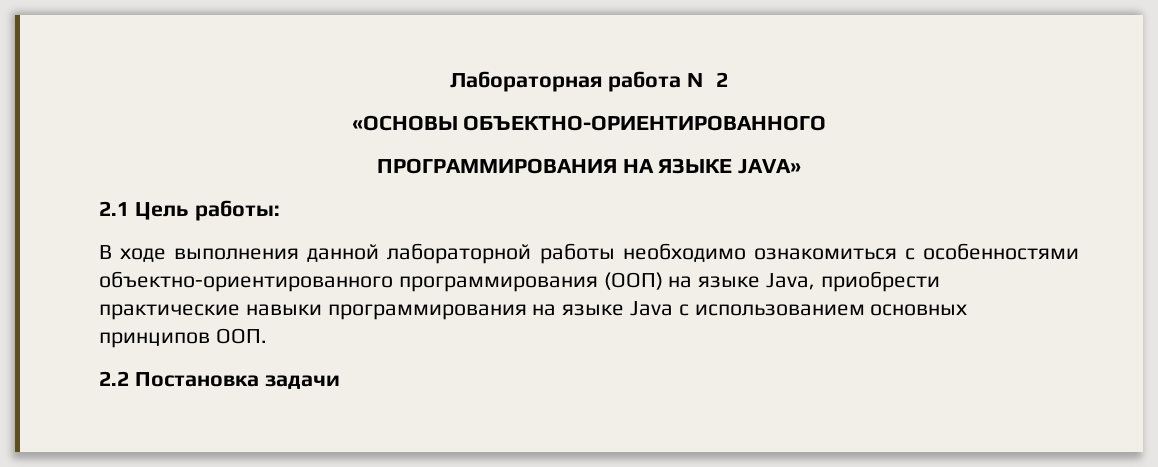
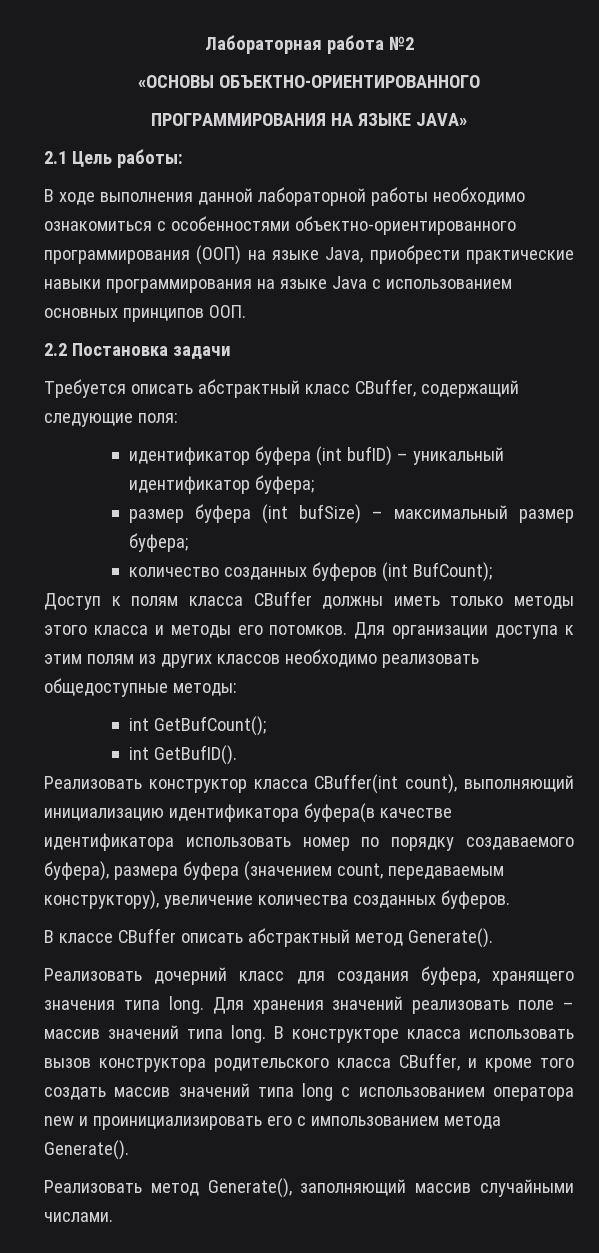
(340, 382) none -> [44,379,519,398] [44,413,178,427] [128,446,504,466] [128,475,314,494] [128,504,574,524] [128,533,188,552] [128,562,492,582] [44,591,574,610] [44,622,574,639] [44,649,479,668] [44,678,237,697] [128,716,266,736] [128,745,237,765] [44,774,574,794] [44,803,452,823] [44,833,574,851] [44,861,504,881] [44,890,510,910] [44,928,493,948] [44,966,574,985] [44,996,574,1014] [44,1025,574,1043] [44,1053,574,1072] [44,1083,574,1101] [44,1116,501,1130] [44,1140,129,1160] [44,1178,574,1198] [44,1212,113,1222] // Требуется описать абстрактный класс CBuffer, содержащий следующие поля: // идентификатор буфера (int bufID) – уникальный идентификатор буфера; // размер буфера (int bufSize) – максимальный размер буфера; // количество созданных буферов (int BufCount); // Доступ к полям класса CBuffer должны иметь только методы этого класса и методы его потомков. Для организации доступа к этим полям из других классов необходимо реализовать общедоступные методы: // int GetBufCount(); // int GetBufID(). // Реализовать конструктор класса CBuffer(int count), выполняющий инициализацию идентификатора буфера(в качестве идентификатора использовать номер по порядку создаваемого буфера), размера буфера (значением count, передаваемым конструктору), увеличение количества созданных буферов. // В классе CBuffer описать абстрактный метод Generate(). // Реализовать дочерний класс для создания буфера, хранящего значения типа long. Для хранения значений реализовать поле – массив значений типа long. В конструкторе класса использовать вызов конструктора родительского класса CBuffer, и кроме того создать массив значений типа long с использованием оператора new и проинициализировать его с импользованием метода Generate(). // Pеализовать метод Generate(), заполняющий массив случайными числами.

